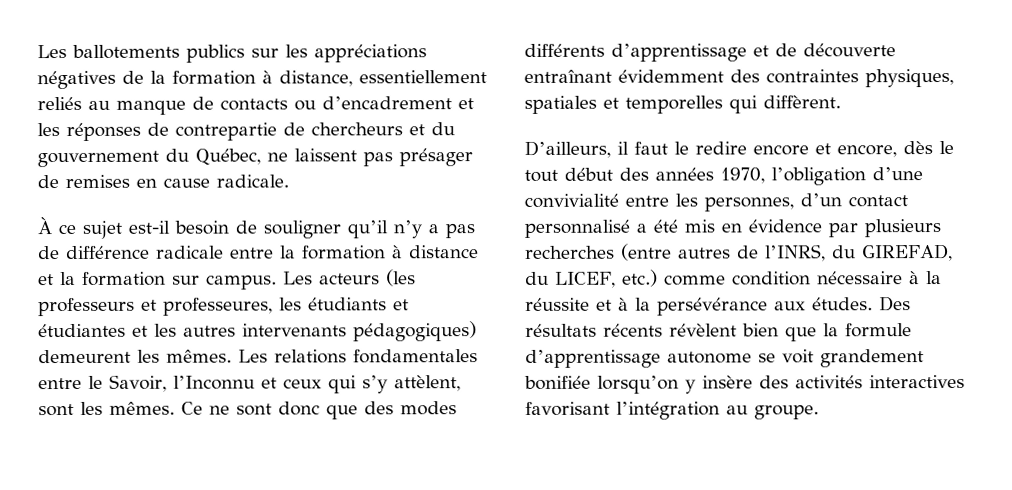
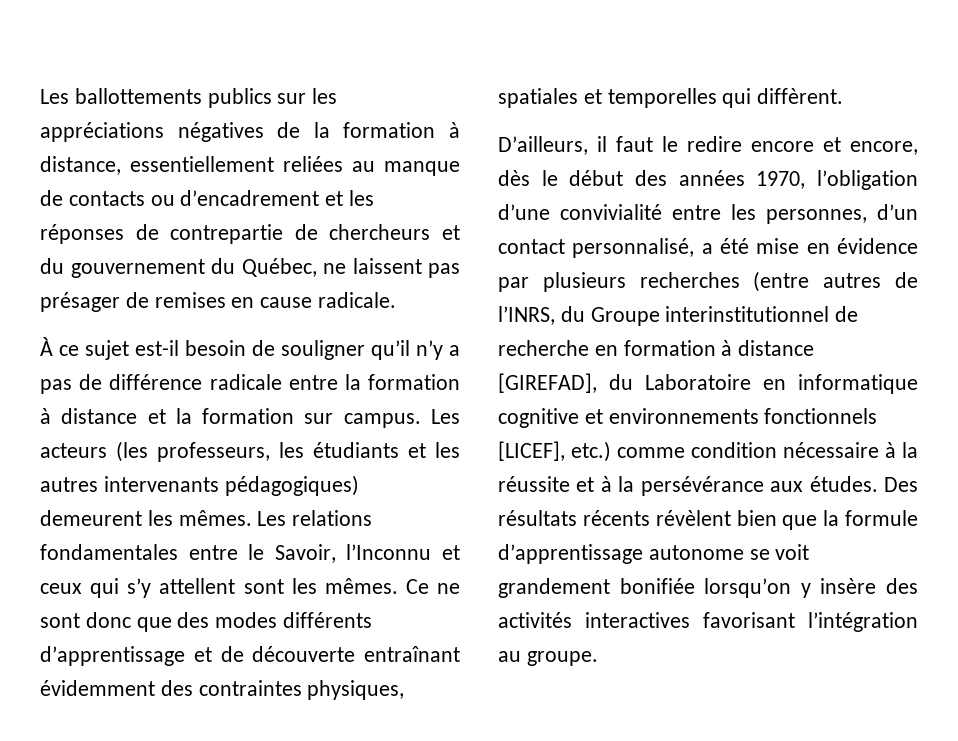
[37,44,180,59] Les ballotements -> [40,88,202,104] Les ballottements
[37,96,82,111] reliés -> [283,156,343,172] reliées
[38,297,273,317] professeurs et professeures, -> [157,442,270,462] professeurs,
[38,323,148,338] étudiantes et -> (426, 450) none
[393,375,461,392] attèlent, -> [159,578,236,594] attellent
[524,169,558,182] tout -> (558, 178) none
[524,219,630,238] personnalisé -> [572,238,695,258] personnalisé,
[684,219,715,233] mis -> [756,238,800,254] mise
[861,243,953,262] [525,271,616,288] GIREFAD, du LICEF, -> [590,306,859,326] [498,340,815,356] [498,373,918,394] [498,408,878,428] [498,441,565,461] Groupe interinstitutionnel de recherche en formation à distance [GIREFAD], du Laboratoire en informatique cognitive et environnements fonctionnels [LICEF],

